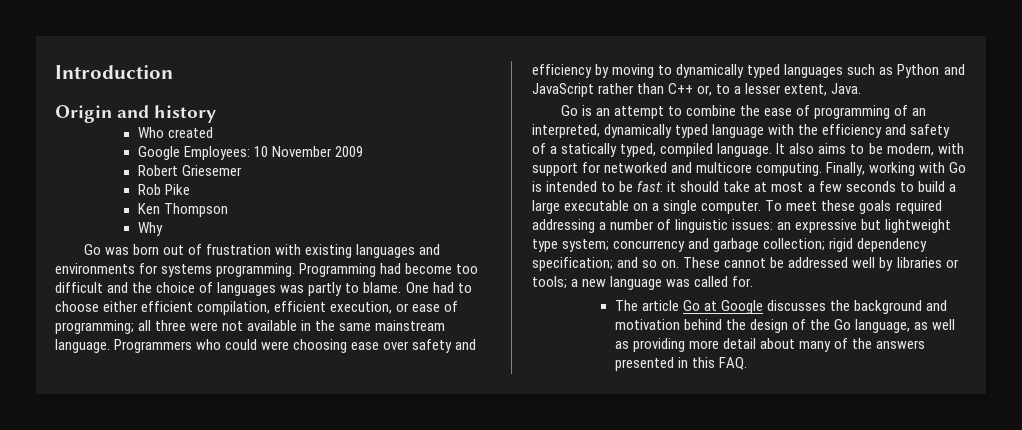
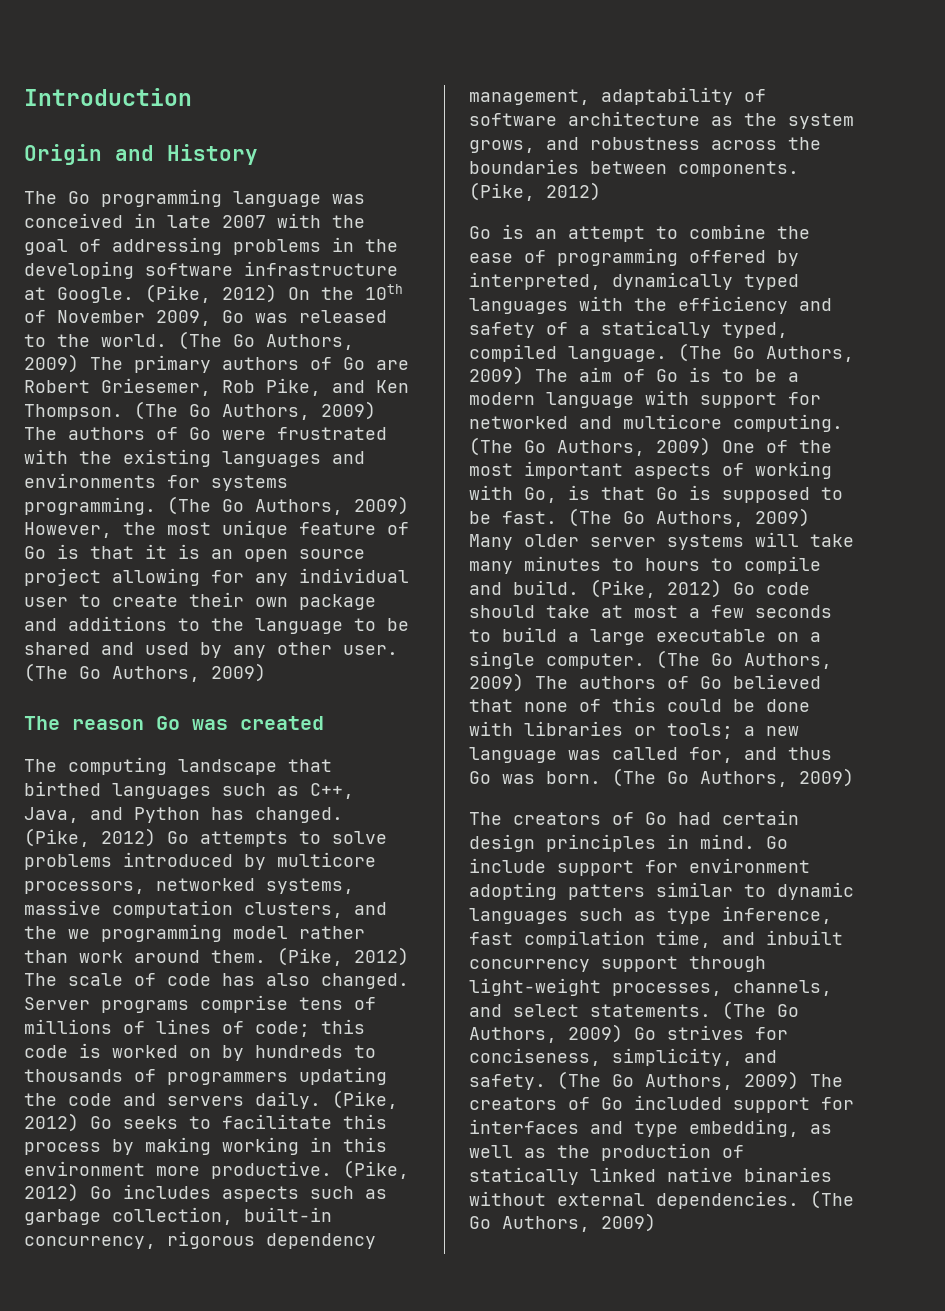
[154,105,217,123] [137,127,213,138] [137,146,364,160] [137,165,242,176] [137,184,190,195] [137,203,228,217] [137,222,163,236] [83,244,302,255] history // Who created // Google Employees: 10 November 2009 // Robert Griesemer // Rob Pike // Ken Thompson // Why // Go was born out of frustration with -> [167,144,258,165] [24,189,365,207] [24,213,365,228] [24,237,398,255] [24,261,398,279] [24,284,403,303] [24,310,387,326] [24,331,354,350] [24,354,409,373] [24,378,409,396] [24,401,376,420] [24,427,387,440] [24,449,112,464] History // The Go programming language was conceived in late 2007 with the goal of addressing problems in the developing software infrastructure at Google. (Pike, 2012) On the 10th of November 2009, Go was released to the world. (The Go Authors, 2009) The primary authors of Go are Robert Griesemer, Rob Pike, and Ken Thompson. (The Go Authors, 2009) The authors of Go were frustrated with the
[299,263,479,277] [55,282,472,296] [55,301,459,315] [55,320,446,334] [55,339,477,353] [532,64,965,78] [532,83,862,97] Programming had become too difficult and the choice of languages was partly to blame. One had to choose either efficient compilation, efficient execution, or ease of programming; all three were not available in the same mainstream language. Programmers who could were choosing ease over safety and efficiency by moving to dynamically typed languages such as Python and JavaScript rather than C++ or, to a lesser extent, Java. -> [167,496,409,515] [24,520,409,538] [24,544,365,562] [24,568,409,586] [24,592,376,610] [24,616,409,634] [24,642,398,658] [24,663,266,682] [24,716,324,730] [24,757,332,775] [24,781,354,799] [24,807,343,823] [24,828,387,847] [24,852,376,870] [24,878,354,894] [24,900,387,918] [24,924,365,942] [24,947,409,966] [24,973,409,989] [24,995,376,1013] [24,1019,365,1037] [24,1043,376,1061] [24,1067,387,1085] [24,1090,398,1109] [24,1113,387,1132] [24,1137,387,1155] [24,1160,409,1179] [24,1183,387,1202] [24,1207,332,1225] [24,1231,376,1249] [469,87,766,105] [469,111,854,129] [469,137,821,153] [469,159,799,177] [469,182,601,201] (The Go Authors, 2009) However, the most unique feature of Go is that it is an open source project allowing for any individual user to create their own package and additions to the language to be shared and used by any other user. (The Go Authors, 2009) // The reason Go was created // The computing landscape that birthed languages such as C++, Java, and Python has changed. (Pike, 2012) Go attempts to solve problems introduced by multicore processors, networked systems, massive computation clusters, and the we programming model rather than work around them. (Pike, 2012) The scale of code has also changed. Server programs comprise tens of millions of lines of code; this code is worked on by hundreds to thousands of programmers updating the code and servers daily. (Pike, 2012) Go seeks to facilitate this process by making working in this environment more productive. (Pike, 2012) Go includes aspects such as garbage collection, built-in concurrency, rigorous dependency management, adaptability of software architecture as the system grows, and robustness across the boundaries between components. (Pike, 2012)
[894,105,927,116] of an -> [689,250,799,266] offered by
[712,124,765,138] language -> [469,298,568,314] languages
[776,143,934,156] It also aims to be modern, -> [678,343,854,362] [469,366,799,385] [469,392,634,408] (The Go Authors, 2009) The aim of Go is to be a modern language
[826,162,967,176] [532,181,677,192] Finally, working with Go is intended to be fast: it -> [469,437,832,456] [469,461,832,479] [469,485,843,503] [469,508,810,527] [469,532,854,550] [469,556,821,574] [469,579,810,598] (The Go Authors, 2009) One of the most important aspects of working with Go, is that Go is supposed to be fast. (The Go Authors, 2009) Many older server systems will take many minutes to hours to compile and build. (Pike, 2012) Go code
[765,200,942,214] [532,219,952,233] [532,238,928,252] [532,257,894,271] To meet these goals required addressing a number of linguistic issues: an expressive but lightweight type system; concurrency and garbage collection; rigid dependency specification; and so on. These cannot be addressed well by -> [656,650,832,669] [469,673,821,692] [469,697,810,712] [469,721,513,736] (The Go Authors, 2009) The authors of Go believed that none of this could be done with
[732,276,754,287] [614,300,948,314] [614,319,956,333] [614,338,926,352] [614,357,748,371] for. // The article Go at Google discusses the background and motivation behind the design of the Go language, as well as providing more detail about many of the answers presented in this FAQ. -> [689,747,832,763] [469,768,854,787] [469,810,799,825] [469,834,788,852] [469,858,810,876] [469,882,854,900] [469,906,832,924] [469,930,843,948] [469,956,766,972] [469,978,832,996] [469,1001,799,1020] [469,1024,788,1043] [469,1048,777,1066] [469,1071,843,1090] [469,1095,854,1113] [469,1119,832,1137] [469,1143,744,1161] [469,1167,832,1185] [469,1190,854,1209] [469,1213,656,1232] for, and thus Go was born. (The Go Authors, 2009) // The creators of Go had certain design principles in mind. Go include support for environment adopting patters similar to dynamic languages such as type inference, fast compilation time, and inbuilt concurrency support through light-weight processes, channels, and select statements. (The Go Authors, 2009) Go strives for conciseness, simplicity, and safety. (The Go Authors, 2009) The creators of Go included support for interfaces and type embedding, as well as the production of statically linked native binaries without external dependencies. (The Go Authors, 2009)

